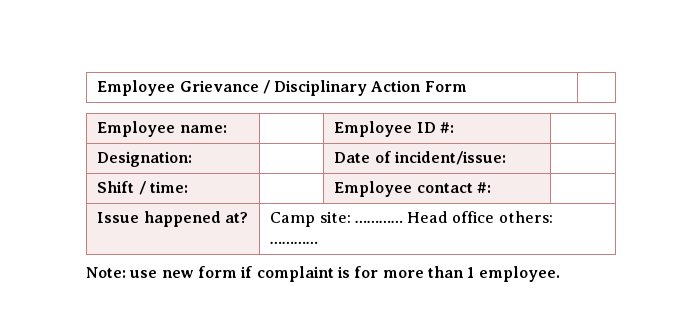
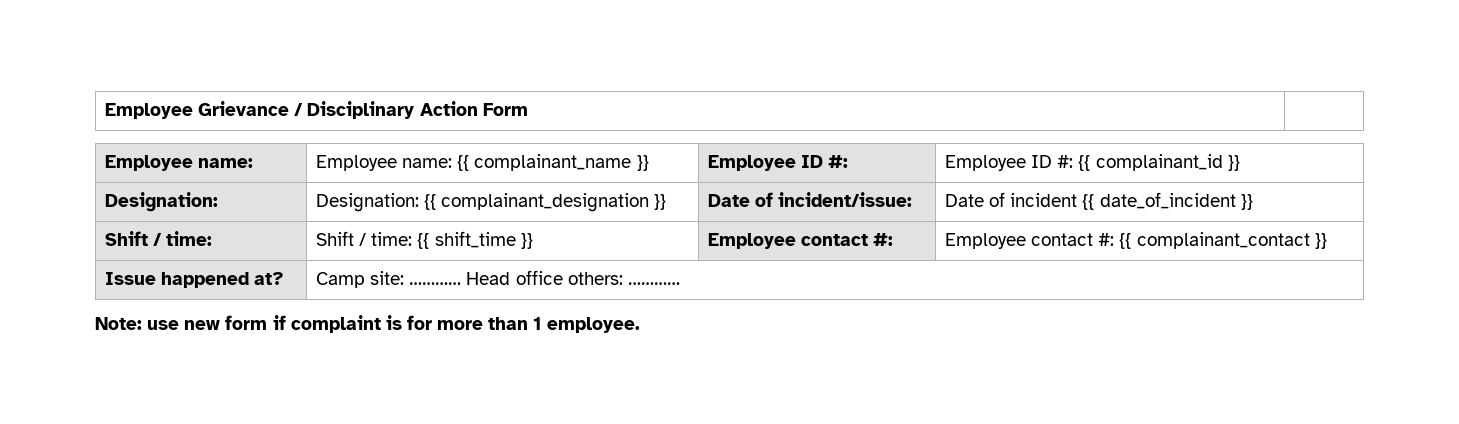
[334,121,454,137] [97,151,193,167] [334,151,506,165] [97,181,188,195] [334,181,491,197] | Employee ID #: | // Designation: | | Date of incident/issue: | // Shift / time: | | Employee contact #: | -> [316,154,649,171] [708,155,849,171] [945,154,1240,171] [105,192,219,212] [316,193,667,212] [708,192,913,207] [945,192,1253,210] [105,231,213,246] [316,231,533,249] [708,233,894,249] [945,232,1327,249] Employee name: {{ complainant_name }} | Employee ID #: | Employee ID #: {{ complainant_id }} // Designation: | Designation: {{ complainant_designation }} | Date of incident/issue: | Date of incident {{ date_of_incident }} // Shift / time: | Shift / time: {{ shift_time }} | Employee contact #: | Employee contact #: {{ complainant_contact }}

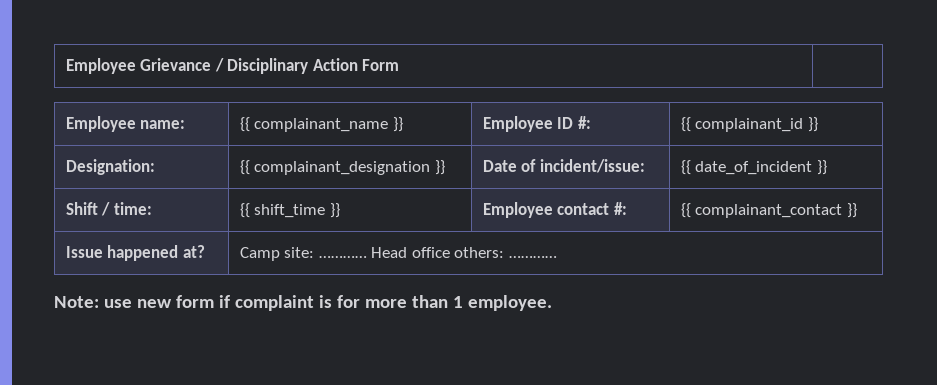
[316,155,453,171] Employee name: -> (186, 124) none
[945,155,1074,171] Employee ID #: -> (591, 122) none
[316,193,420,212] Designation: -> (155, 167) none
[945,192,1078,207] Date of incident -> (645, 166) none
[316,231,413,246] Shift / time: -> (152, 208) none
[945,233,1115,249] Employee contact #: -> (627, 208) none

